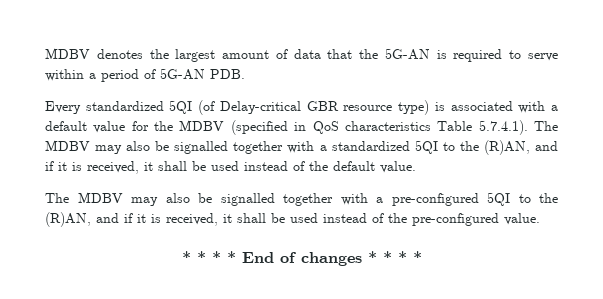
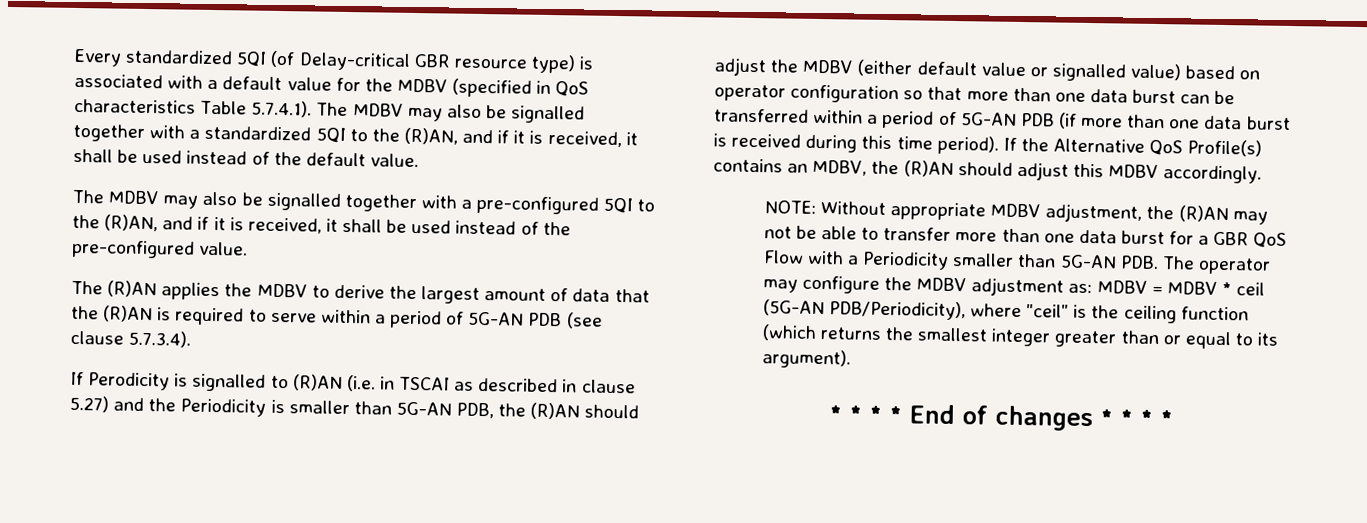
[45,48,558,62] [45,68,245,82] MDBV denotes the largest amount of data that the 5G-AN is required to serve within a period of 5G-AN PDB. // -> (74, 57) none
(540, 219) none -> [71,280,650,304] [71,305,603,329] [70,330,192,348] [70,371,636,394] [69,395,640,420] [714,57,1261,82] [714,84,1236,105] [714,108,1291,130] [713,133,1263,157] [713,158,1263,184] [763,200,1268,225] [763,225,1288,248] [762,250,1271,275] [762,275,1266,297] [762,299,1249,324] [761,324,1280,350] [761,349,851,369] // The (R)AN applies the MDBV to derive the largest amount of data that the (R)AN is required to serve within a period of 5G-AN PDB (see clause 5.7.3.4). // If Perodicity is signalled to (R)AN (i.e. in TSCAI as described in clause 5.27) and the Periodicity is smaller than 5G-AN PDB, the (R)AN should adjust the MDBV (either default value or signalled value) based on operator configuration so that more than one data burst can be transferred within a period of 5G-AN PDB (if more than one data burst is received during this time period). If the Alternative QoS Profile(s) contains an MDBV, the (R)AN should adjust this MDBV accordingly. // NOTE: Without appropriate MDBV adjustment, the (R)AN may not be able to transfer more than one data burst for a GBR QoS Flow with a Periodicity smaller than 5G-AN PDB. The operator may configure the MDBV adjustment as: MDBV = MDBV * ceil (5G-AN PDB/Periodicity), where "ceil" is the ceiling function (which returns the smallest integer greater than or equal to its argument).

